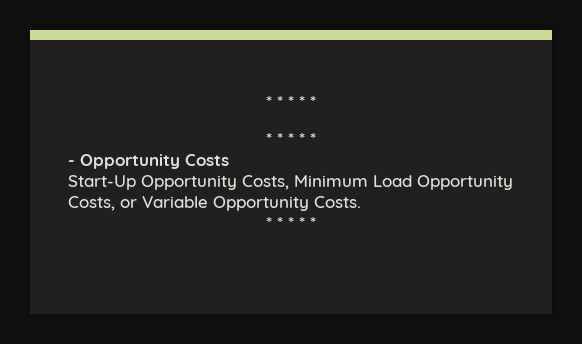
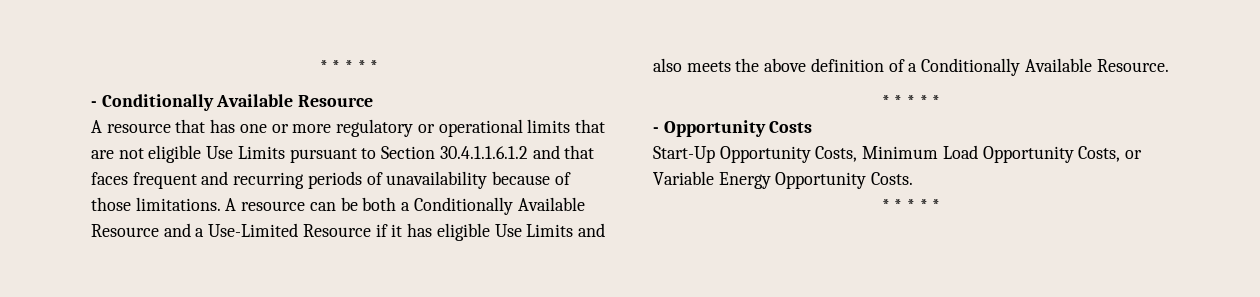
[266,96,316,108] * * * * * -> [319,60,379,72] [91,94,374,111] [91,119,605,137] [91,145,595,163] [91,171,571,189] [91,197,585,215] [91,223,605,241] [653,58,1169,76] * * * * * // - Conditionally Available Resource // A resource that has one or more regulatory or operational limits that are not eligible Use Limits pursuant to Section 30.4.1.1.6.1.2 and that faces frequent and recurring periods of unavailability because of those limitations. A resource can be both a Conditionally Available Resource and a Use-Limited Resource if it has eligible Use Limits and also meets the above definition of a Conditionally Available Resource.
(208, 202) none -> [718,172,771,189] Energy

